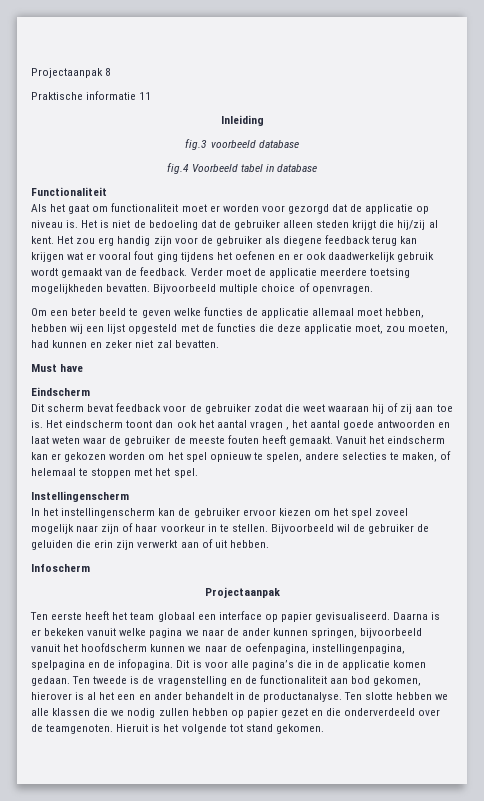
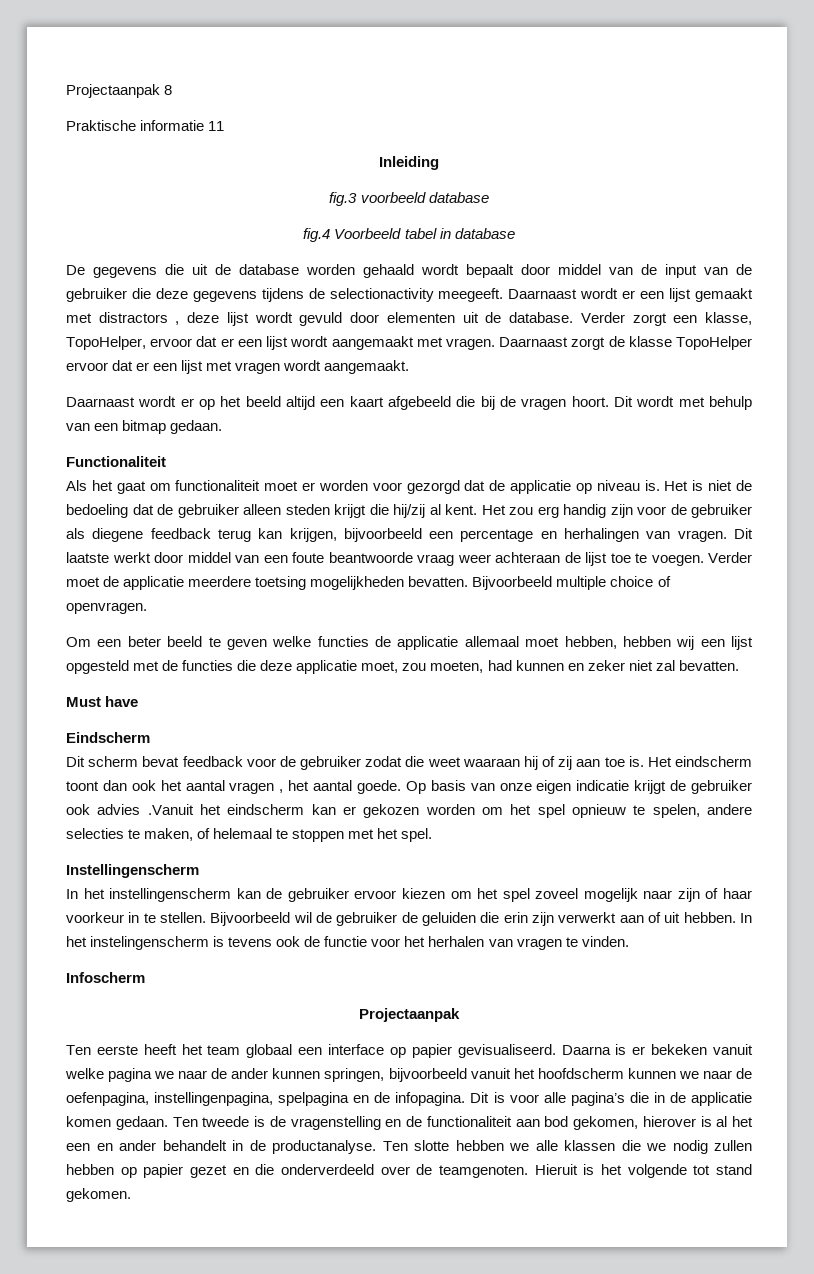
(318, 168) none -> [66,264,752,278] [66,288,753,302] [66,312,753,326] [66,336,752,350] [66,360,410,374] [66,396,752,410] [66,420,223,434] // De gegevens die uit de database worden gehaald wordt bepaalt door middel van de input van de gebruiker die deze gegevens tijdens de selectionactivity meegeeft. Daarnaast wordt er een lijst gemaakt met distractors , deze lijst wordt gevuld door elementen uit de database. Verder zorgt een klasse, TopoHelper, ervoor dat er een lijst wordt aangemaakt met vragen. Daarnaast zorgt de klasse TopoHelper ervoor dat er een lijst met vragen wordt aangemaakt. // Daarnaast wordt er op het beeld altijd een kaart afgebeeld die bij de vragen hoort. Dit wordt met behulp van een bitmap gedaan.
[31,251,435,262] [31,267,188,278] krijgen wat er vooral fout ging tijdens het oefenen en er ook daadwerkelijk gebruik wordt gemaakt van de feedback. -> [289,528,753,542] [66,552,704,566] krijgen, bijvoorbeeld een percentage en herhalingen van vragen. Dit laatste werkt door middel van een foute beantwoorde vraag weer achteraan de lijst toe te voegen.
[343,420,451,430] [31,435,367,446] goede antwoorden en laat weten waar de gebruiker de meeste fouten heeft gemaakt. Vanuit -> [357,780,753,794] [66,804,194,815] goede. Op basis van onze eigen indicatie krijgt de gebruiker ook advies .Vanuit
(269, 544) none -> [740,913,753,923] [66,936,629,950] In het instelingenscherm is tevens ook de functie voor het herhalen van vragen te vinden.

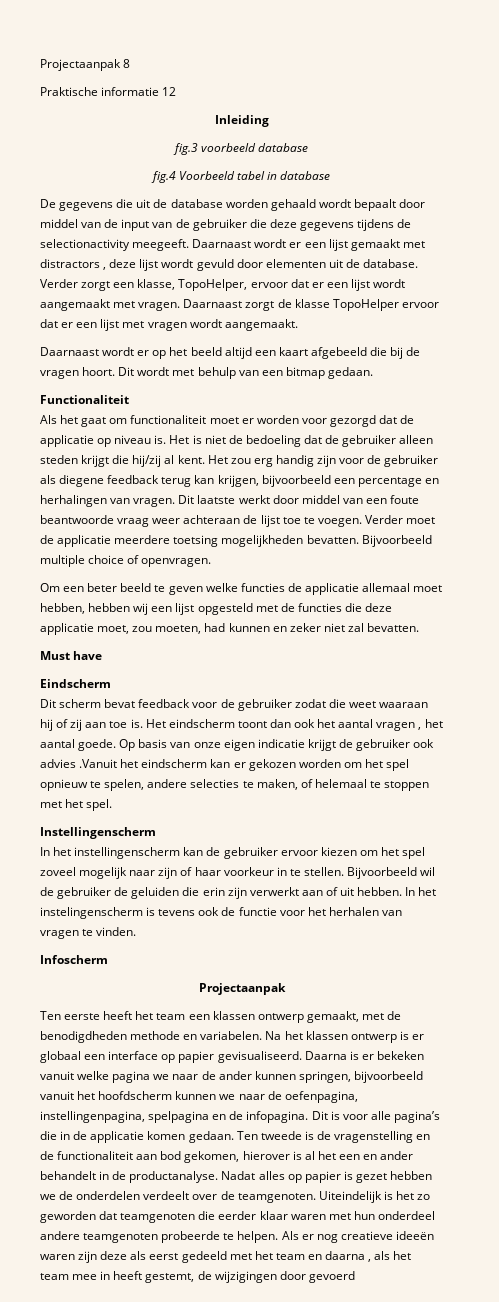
[208,121,225,131] 11 -> [162,87,177,96] 12
(241, 1050) none -> [188,1011,402,1023] [40,1031,424,1043] een klassen ontwerp gemaakt, met de benodigdheden methode en variabelen. Na het klassen ontwerp is er
[382,1140,752,1154] [66,1164,374,1178] Ten slotte hebben we alle klassen die we nodig zullen hebben op papier gezet en die onderverdeeld -> [221,1171,433,1183] [40,1191,190,1200] Nadat alles op papier is gezet hebben we de onderdelen verdeelt
[534,1164,578,1175] Hieruit -> [318,1191,382,1203] Uiteindelijk
[627,1164,752,1178] [66,1188,131,1202] volgende tot stand gekomen. -> [417,1194,431,1200] [40,1211,435,1223] [40,1231,434,1243] [40,1251,412,1263] [40,1271,355,1283] zo geworden dat teamgenoten die eerder klaar waren met hun onderdeel andere teamgenoten probeerde te helpen. Als er nog creatieve ideeën waren zijn deze als eerst gedeeld met het team en daarna , als het team mee in heeft gestemt, de wijzigingen door gevoerd

